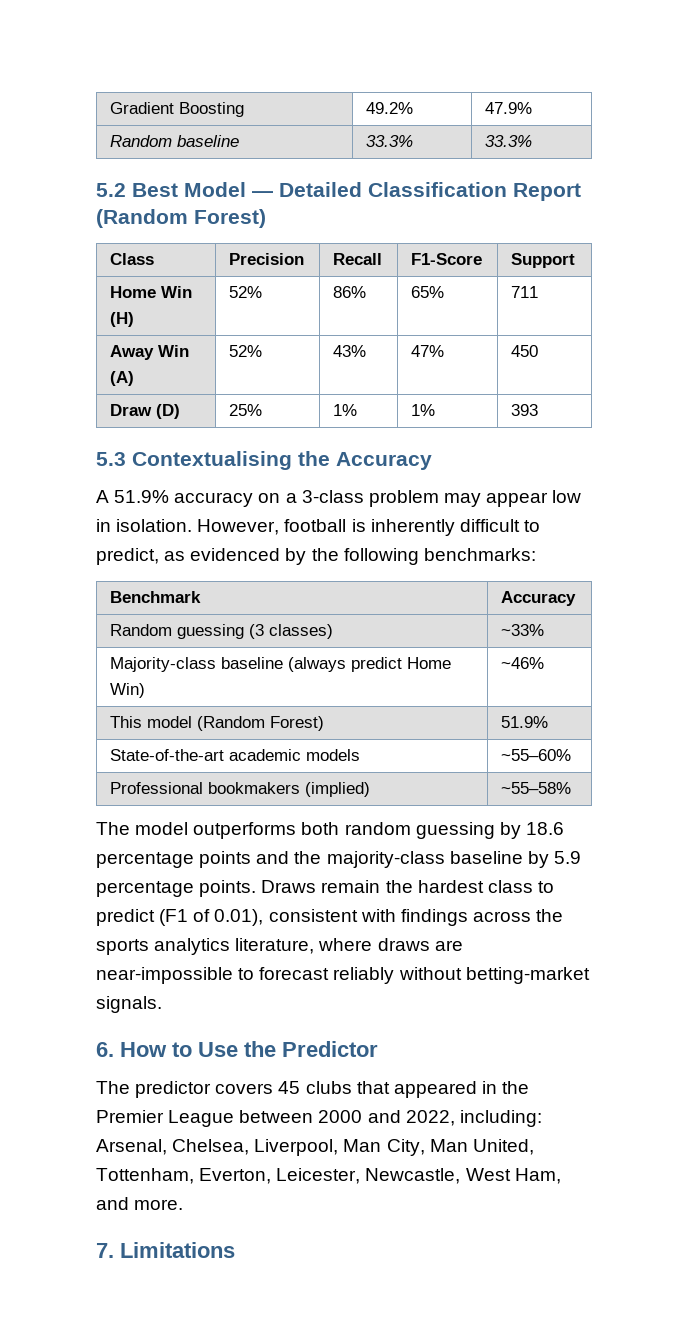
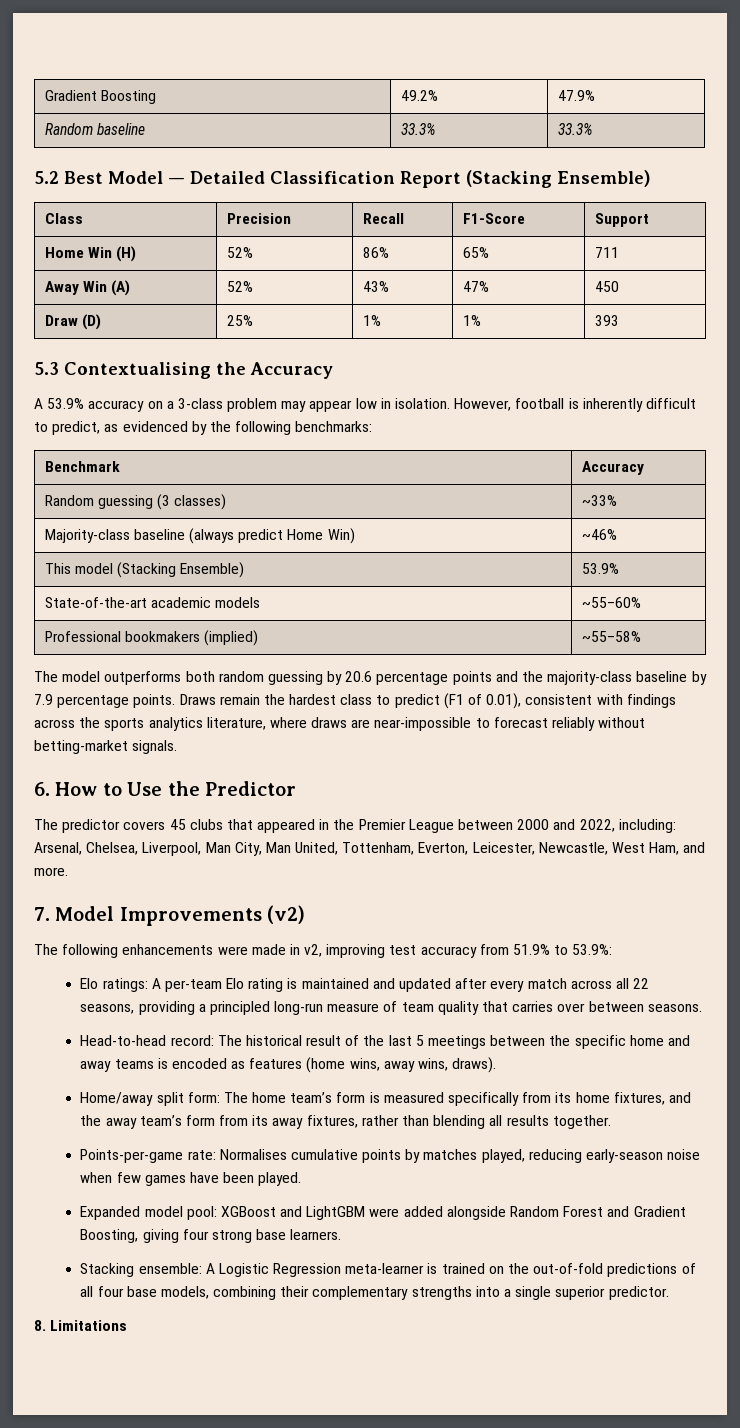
[96,209,266,228] (Random Forest) -> [466,170,651,188] (Stacking Ensemble)
[114,490,170,503] 51.9% -> [47,398,85,409] 53.9%
[197,716,325,731] [501,716,549,728] (Random Forest) | 51.9% -> [117,562,245,578] [581,563,619,574] (Stacking Ensemble) | 53.9%
[525,822,564,835] 18.6 -> [345,671,373,682] 20.6
[553,851,581,864] 5.9 -> [34,694,53,705] 7.9
(114, 1250) none -> [55,905,306,926] [34,944,613,958] [80,978,650,992] [80,1001,702,1015] [80,1035,690,1049] [80,1057,497,1073] [80,1092,691,1106] [80,1115,611,1129] [80,1149,701,1163] [80,1172,302,1186] [80,1206,686,1220] [80,1229,342,1243] [80,1263,696,1277] [80,1286,669,1300] [34,1320,46,1331] Model Improvements (v2) // The following enhancements were made in v2, improving test accuracy from 51.9% to 53.9%: // Elo ratings: A per-team Elo rating is maintained and updated after every match across all 22 seasons, providing a principled long-run measure of team quality that carries over between seasons. // Head-to-head record: The historical result of the last 5 meetings between the specific home and away teams is encoded as features (home wins, away wins, draws). // Home/away split form: The home team’s form is measured specifically from its home fixtures, and the away team’s form from its away fixtures, rather than blending all results together. // Points-per-game rate: Normalises cumulative points by matches played, reducing early-season noise when few games have been played. // Expanded model pool: XGBoost and LightGBM were added alongside Random Forest and Gradient Boosting, giving four strong base learners. // Stacking ensemble: A Logistic Regression meta-learner is trained on the out-of-fold predictions of all four base models, combining their complementary strengths into a single superior predictor. // 8.

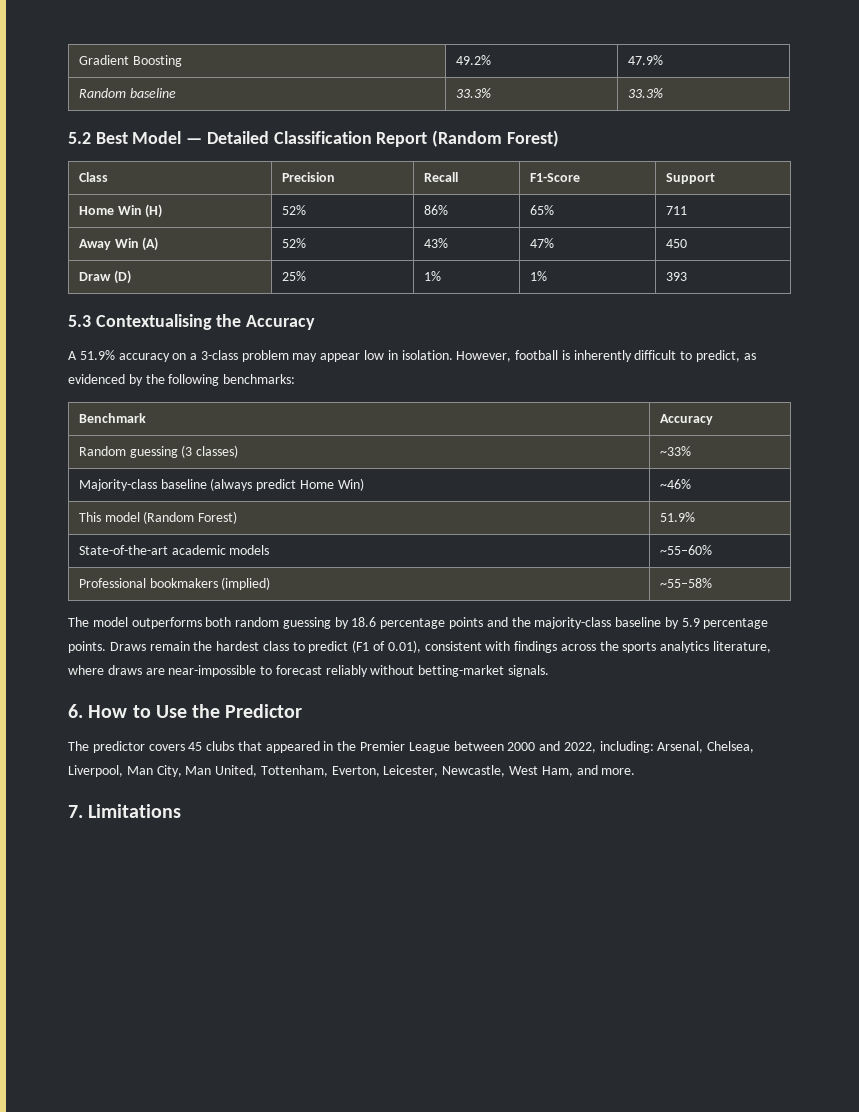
[466,170,651,188] (Stacking Ensemble) -> [432,130,559,147] (Random Forest)
[47,398,85,409] 53.9% -> [79,350,115,360] 51.9%
[117,562,245,578] [581,563,619,574] (Stacking Ensemble) | 53.9% -> [143,511,238,524] [659,512,695,522] (Random Forest) | 51.9%
[345,671,373,682] 20.6 -> [351,617,377,627] 18.6
[34,694,53,705] 7.9 -> [681,618,700,627] 5.9
[55,905,306,926] [34,944,613,958] [80,978,650,992] [80,1001,702,1015] [80,1035,690,1049] [80,1057,497,1073] [80,1092,691,1106] [80,1115,611,1129] [80,1149,701,1163] [80,1172,302,1186] [80,1206,686,1220] [80,1229,342,1243] [80,1263,696,1277] [80,1286,669,1300] [34,1320,46,1331] Model Improvements (v2) // The following enhancements were made in v2, improving test accuracy from 51.9% to 53.9%: // Elo ratings: A per-team Elo rating is maintained and updated after every match across all 22 seasons, providing a principled long-run measure of team quality that carries over between seasons. // Head-to-head record: The historical result of the last 5 meetings between the specific home and away teams is encoded as features (home wins, away wins, draws). // Home/away split form: The home team’s form is measured specifically from its home fixtures, and the away team’s form from its away fixtures, rather than blending all results together. // Points-per-game rate: Normalises cumulative points by matches played, reducing early-season noise when few games have been played. // Expanded model pool: XGBoost and LightGBM were added alongside Random Forest and Gradient Boosting, giving four strong base learners. // Stacking ensemble: A Logistic Regression meta-learner is trained on the out-of-fold predictions of all four base models, combining their complementary strengths into a single superior predictor. // 8. -> (83, 811) none

